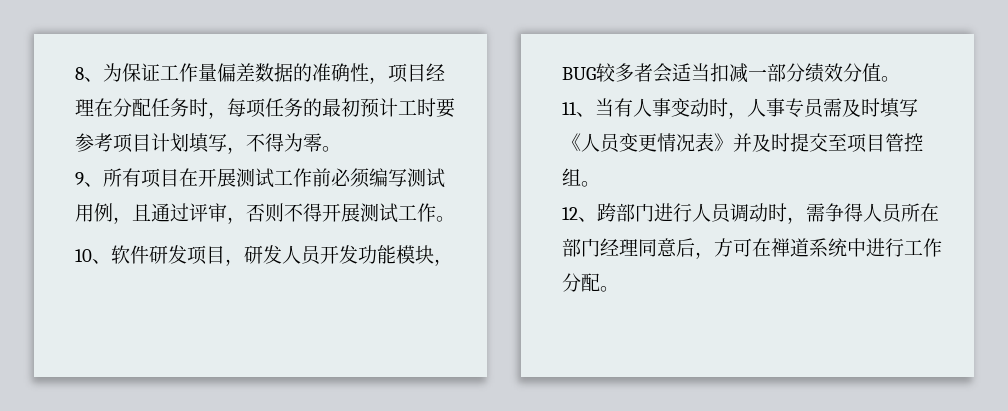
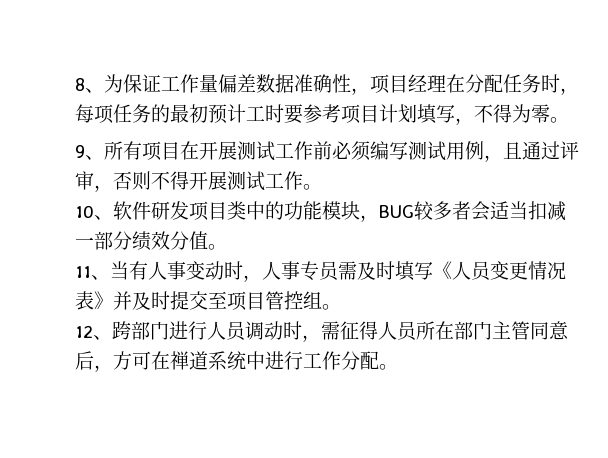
[293,63,312,82] 的 -> (294, 83) none
[225,245,358,266] ，研发人员开发 -> [227,201,284,220] 类中的
[825,203,844,222] 争 -> [340,321,359,340] 征
[600,238,638,256] 经理 -> [492,321,530,340] 主管

